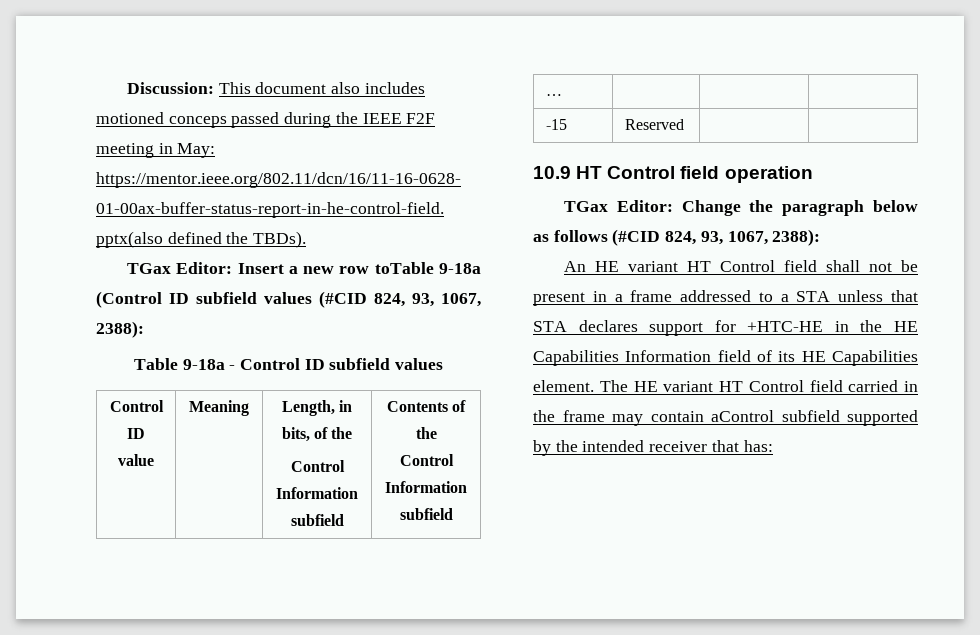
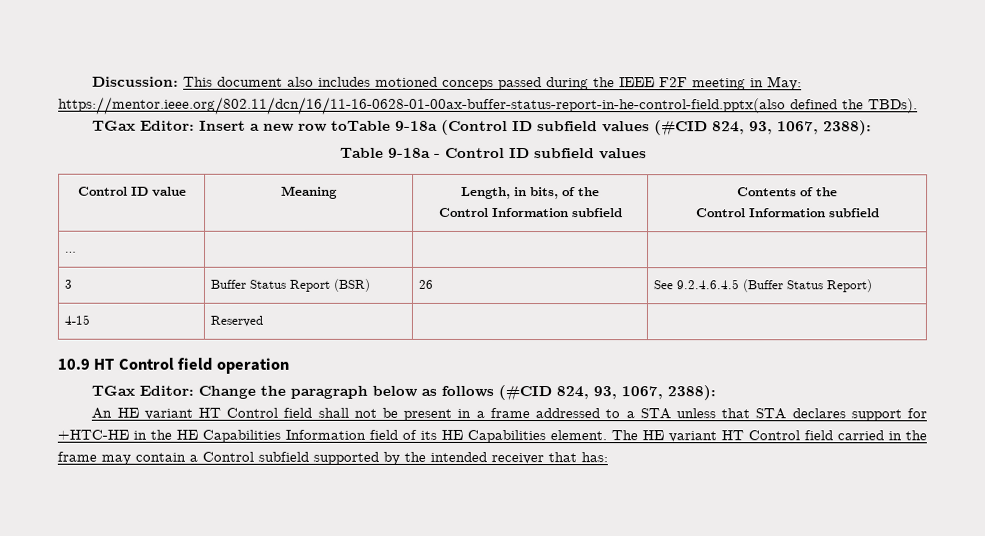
[545,119,567,130] -15 -> [64,279,73,289] [210,278,371,292] [418,279,434,289] [653,279,873,293] [64,314,91,325] 3 | Buffer Status Report (BSR) | 26 | See 9.2.4.6.4.5 (Buffer Status Report) // 4-15
[711,410,774,422] aControl -> [189,451,254,462] a Control

